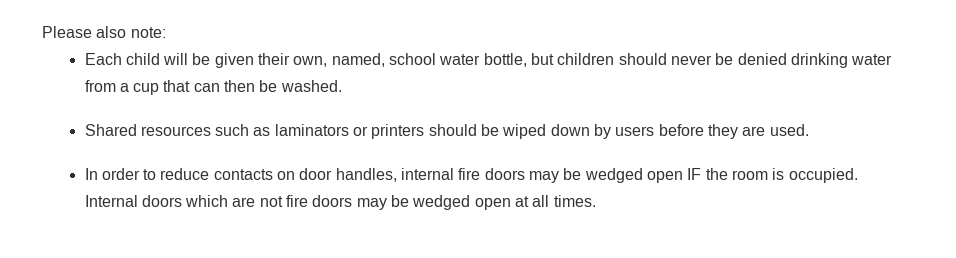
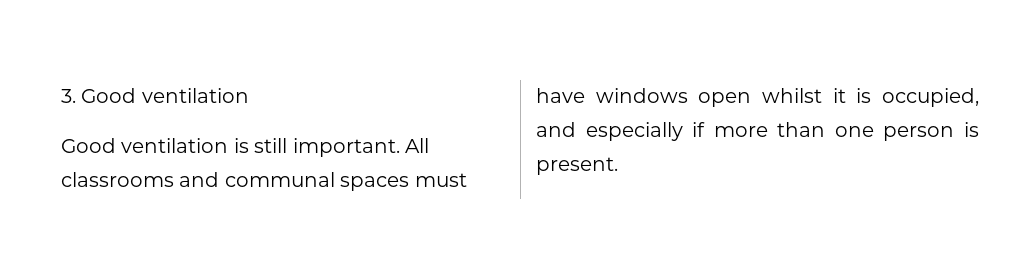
[42,26,166,38] [84,53,893,68] [84,80,342,95] [84,124,809,139] [84,168,858,183] [84,195,596,210] Please also note: // Each child will be given their own, named, school water bottle, but children should never be denied drinking water from a cup that can then be washed. // Shared resources such as laminators or printers should be wiped down by users before they are used. // In order to reduce contacts on door handles, internal fire doors may be wedged open IF the room is occupied. Internal doors which are not fire doors may be wedged open at all times. -> [61,88,249,103] [61,138,429,157] [61,172,467,191] [536,88,979,107] [536,122,979,141] [536,157,618,175] 3. Good ventilation // Good ventilation is still important. All classrooms and communal spaces must have windows open whilst it is occupied, and especially if more than one person is present.

